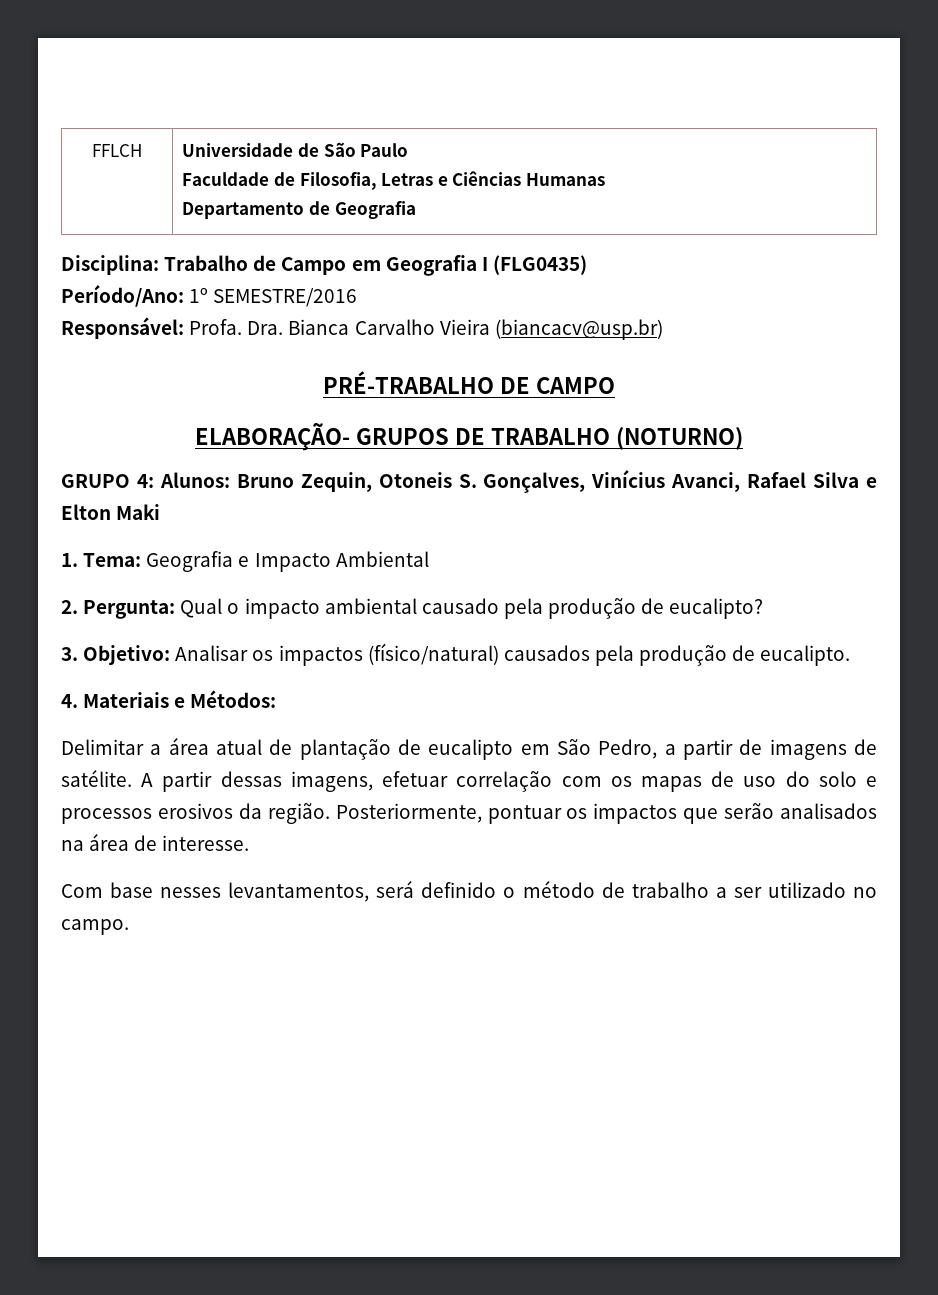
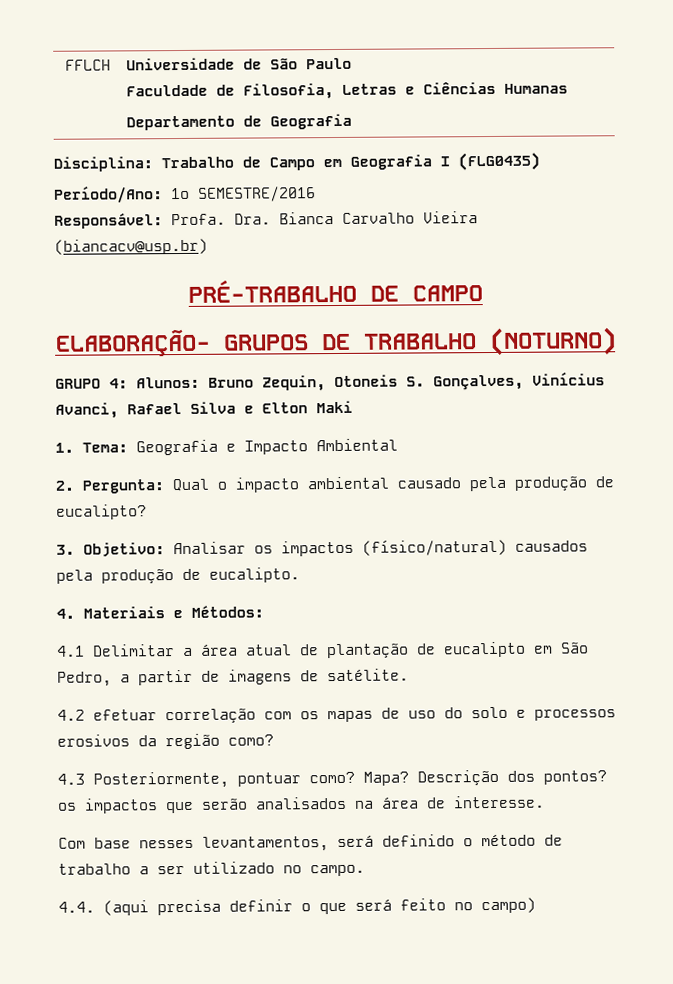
(277, 699) none -> [56,645,85,657] 4.1
[141,771,373,792] A partir dessas imagens, -> [57,709,85,721] // 4.2
[267,803,562,824] região. Posteriormente, pontuar -> [165,733,274,750] [57,769,607,789] região como? // 4.3 Posteriormente, pontuar como? Mapa? Descrição dos pontos?
(129, 927) none -> [58,897,536,916] // 4.4. (aqui precisa definir o que será feito no campo)

